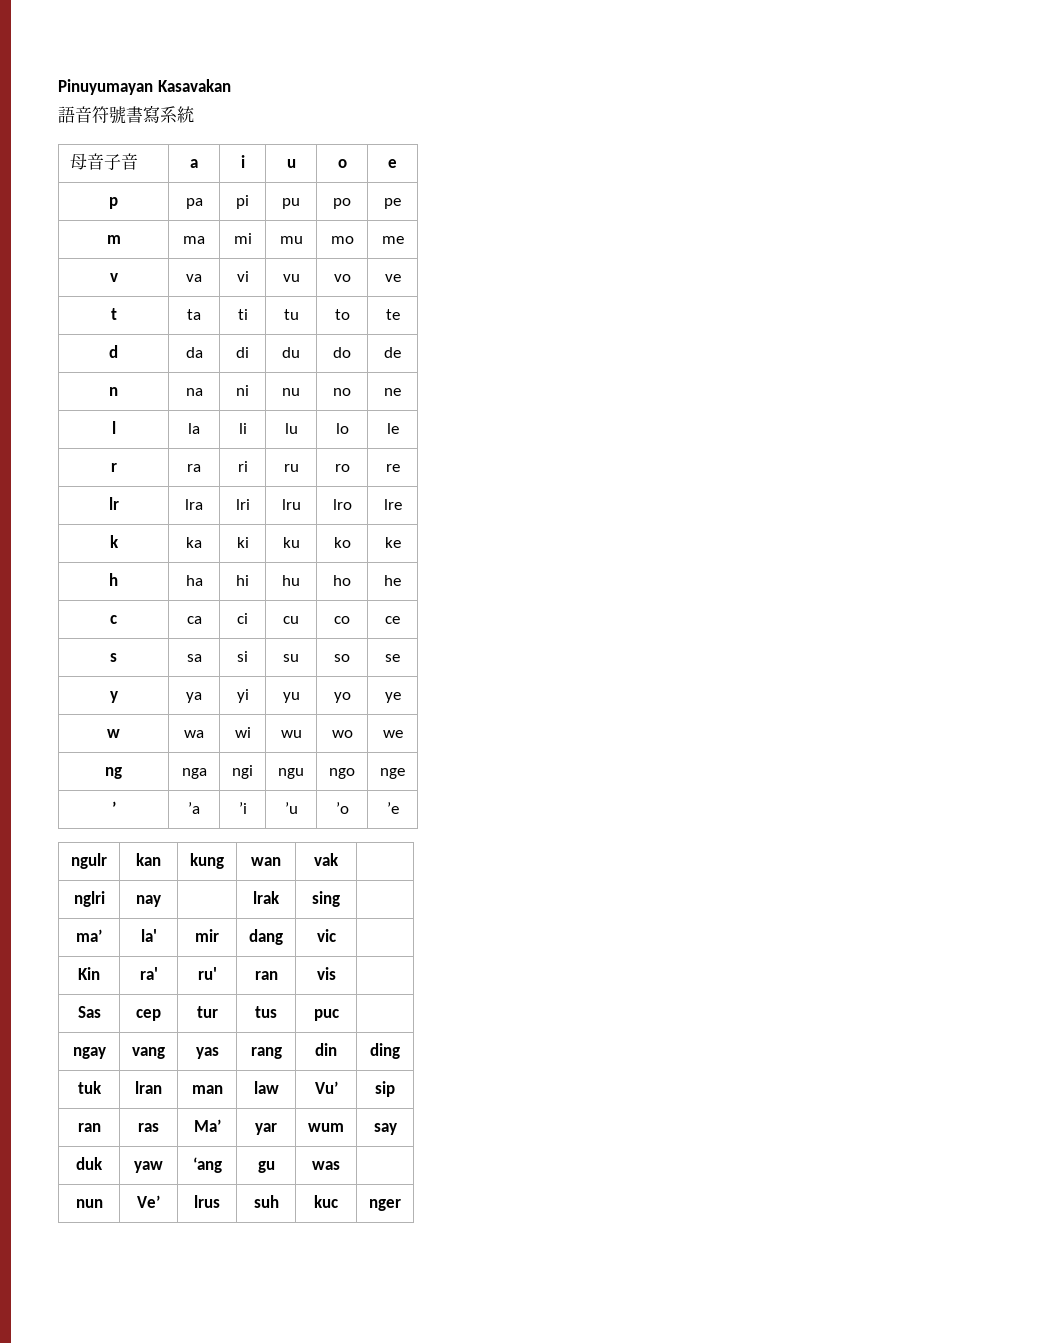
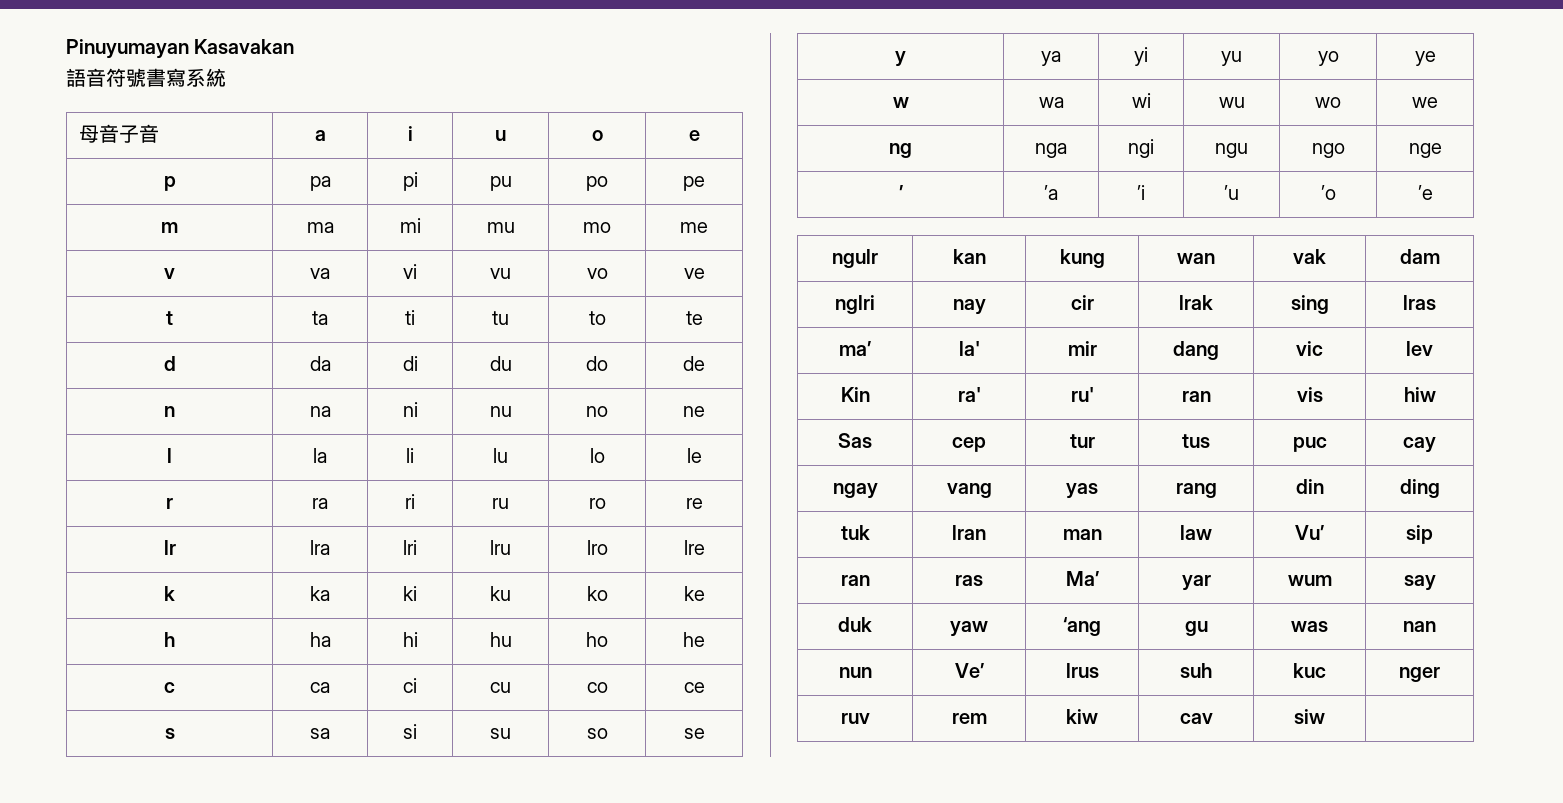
(339, 859) none -> [1399,249,1440,264] dam
(161, 901) none -> [1070,295,1094,310] cir
(340, 899) none -> [1403,295,1436,310] lras
(336, 935) none -> [1406,341,1433,356] lev
(336, 973) none -> [1403,387,1436,402] hiw
(339, 1015) none -> [1403,437,1436,453] cay
(340, 1165) none -> [1403,621,1436,632] nan
(401, 1205) none -> [840,713,870,724] [951,713,987,724] [1066,709,1098,724] [1179,713,1213,724] [1294,709,1325,724] // ruv | rem | kiw | cav | siw |

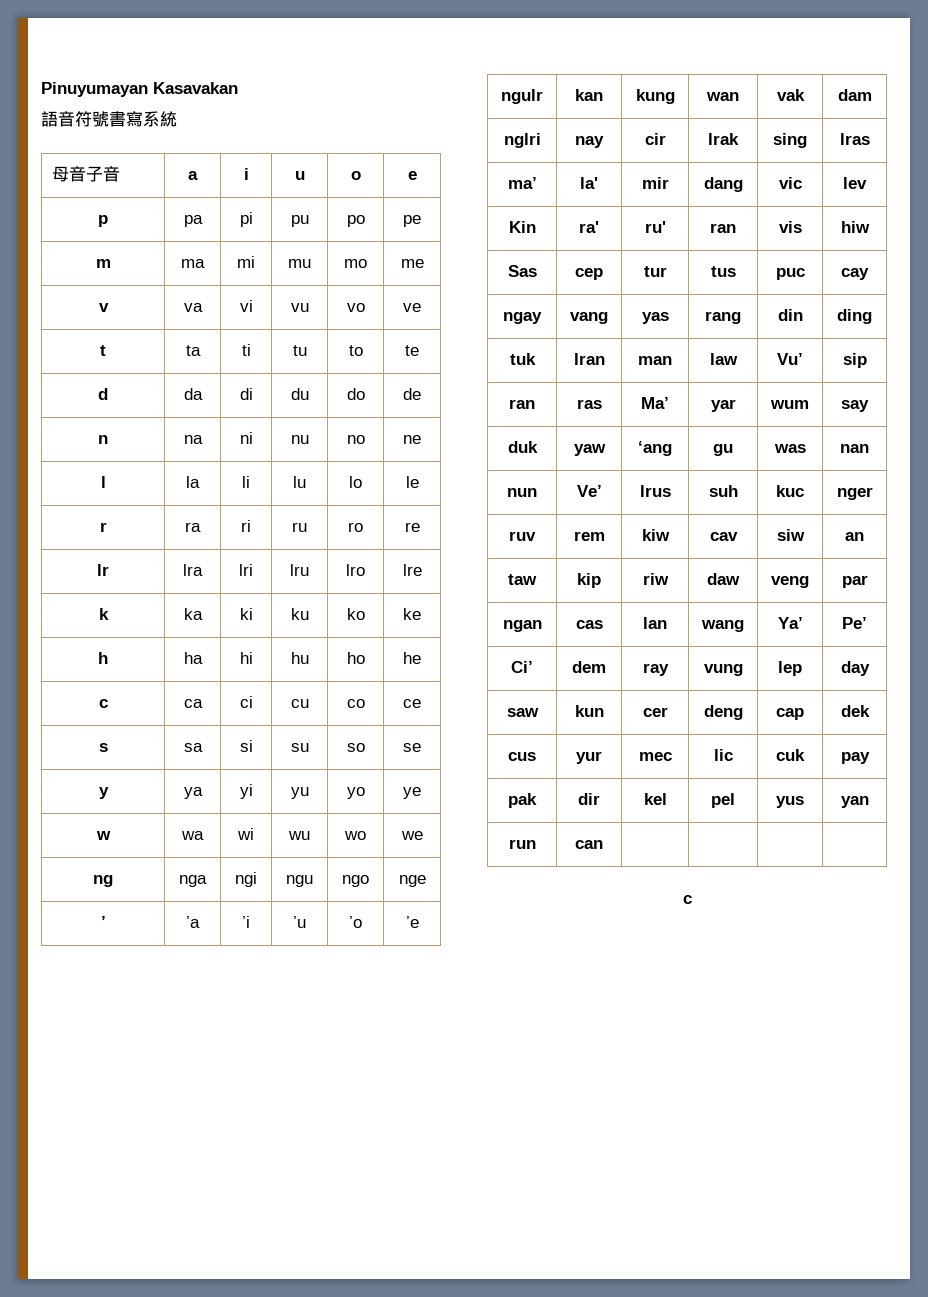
(1325, 716) none -> [845,532,864,541] [508,574,537,585] [577,573,601,588] [642,573,669,585] [707,573,740,585] [771,576,809,588] [841,575,868,588] [502,620,542,632] [575,620,603,629] [643,617,667,629] [701,620,744,632] [777,617,803,629] [842,617,867,629] [511,661,533,673] [572,661,606,673] [642,663,669,676] [703,664,743,676] [778,661,802,676] [840,661,870,676] [506,708,539,717] [574,705,604,717] [642,707,668,717] [703,705,743,720] [776,708,804,720] [840,705,870,717] [508,752,536,761] [576,751,602,764] [638,752,672,761] [713,749,733,761] [776,749,805,761] [840,752,870,764] [508,793,537,808] [578,793,600,805] [643,793,667,805] [711,793,735,808] [776,796,804,808] [840,796,869,808] [508,839,536,849] [575,840,603,849] [682,895,692,904] an // taw | kip | riw | daw | veng | par // ngan | cas | lan | wang | Ya’ | Pe’ // Ci’ | dem | ray | vung | lep | day // saw | kun | cer | deng | cap | dek // cus | yur | mec | lic | cuk | pay // pak | dir | kel | pel | yus | yan // run | can | | | | // c

